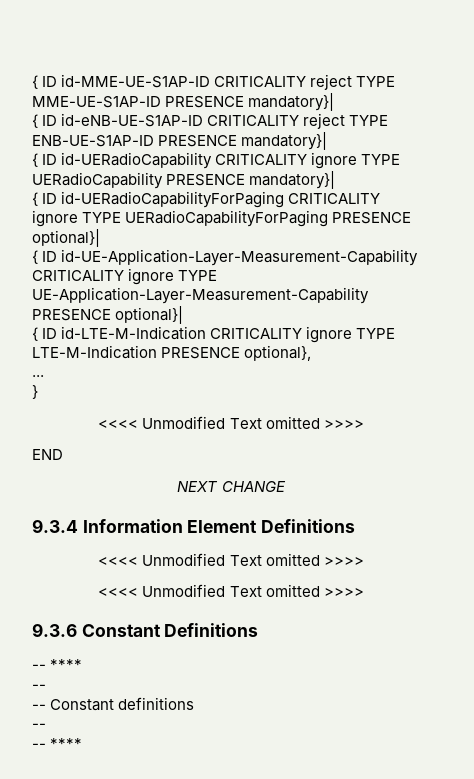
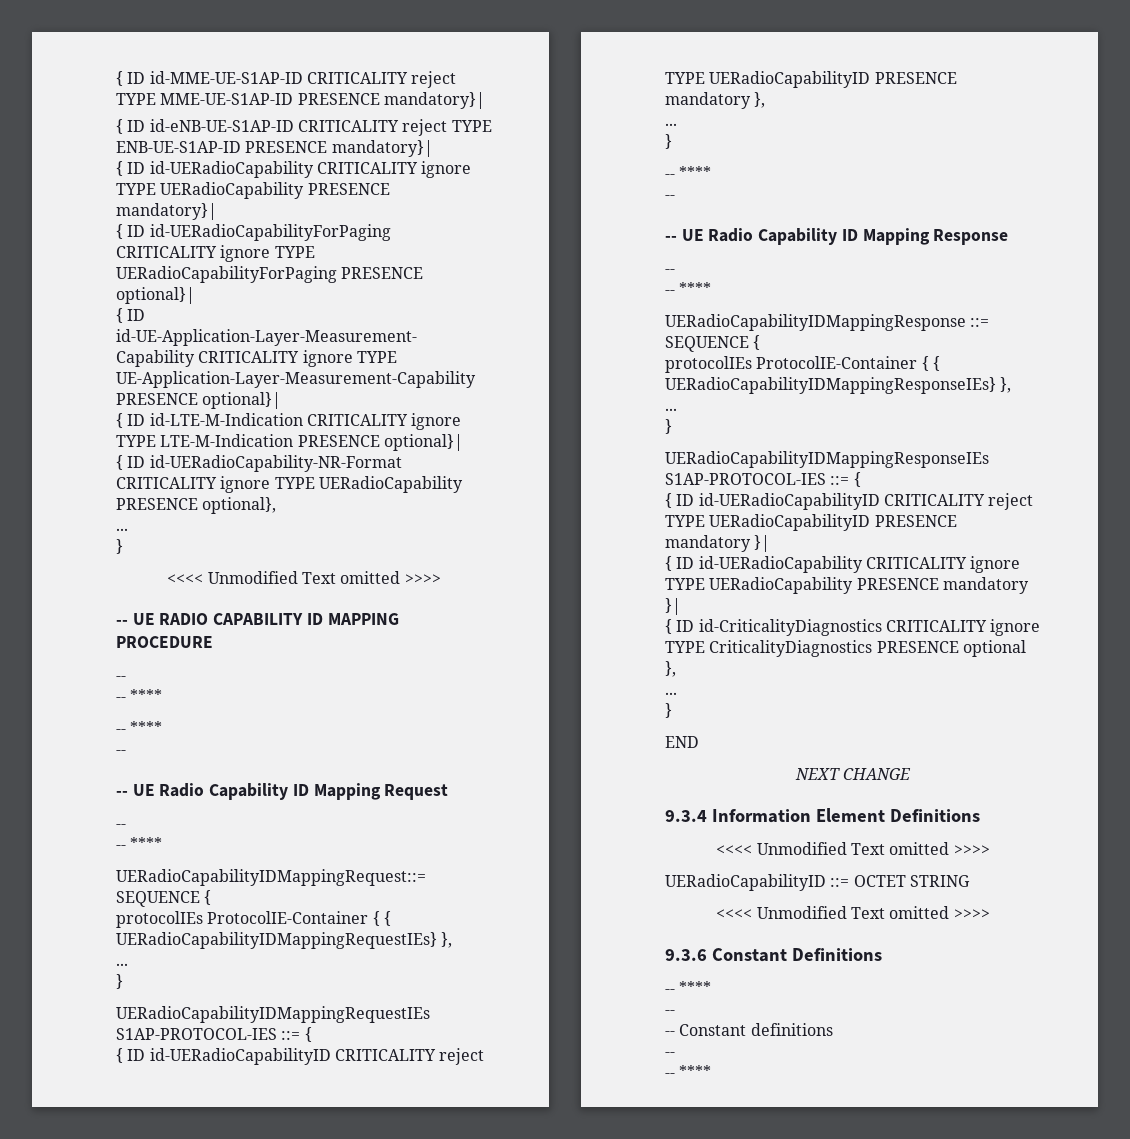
(241, 353) none -> [383,434,463,451] [116,455,402,472] [116,476,463,493] [116,498,198,510] optional}| // { ID id-UERadioCapability-NR-Format CRITICALITY ignore TYPE UERadioCapability PRESENCE
(364, 424) none -> [116,613,399,625] [116,636,213,648] [116,676,126,681] [116,689,163,702] [116,721,163,734] [116,750,126,755] [116,783,449,800] [116,824,126,829] [116,837,163,850] [116,869,426,886] [116,890,212,907] [116,911,391,928] [116,932,453,949] [116,963,128,966] [116,974,123,989] [116,1006,430,1023] [116,1027,312,1042] [116,1048,485,1065] [665,71,957,88] [665,92,766,109] [665,123,677,126] [665,134,672,149] [665,166,712,179] [665,195,675,200] [665,228,1009,245] [665,269,675,274] [665,282,712,295] [665,314,990,331] [665,335,761,352] [665,356,940,373] [665,377,1012,394] [665,408,677,411] [665,419,672,434] [665,451,989,468] [665,472,861,487] [665,493,1034,510] [665,514,957,531] [665,535,771,552] [665,556,1021,573] [665,577,1029,594] [665,598,681,615] [665,619,1041,636] [665,640,1026,657] [665,661,676,677] [665,692,677,695] [665,703,672,718] // -- UE RADIO CAPABILITY ID MAPPING PROCEDURE // -- // -- **** // -- **** // -- // -- UE Radio Capability ID Mapping Request // -- // -- **** // UERadioCapabilityIDMappingRequest::= SEQUENCE { // protocolIEs ProtocolIE-Container { { UERadioCapabilityIDMappingRequestIEs} }, // ... // } // UERadioCapabilityIDMappingRequestIEs S1AP-PROTOCOL-IES ::= { // { ID id-UERadioCapabilityID CRITICALITY reject TYPE UERadioCapabilityID PRESENCE mandatory }, // ... // } // -- **** // -- // -- UE Radio Capability ID Mapping Response // -- // -- **** // UERadioCapabilityIDMappingResponse ::= SEQUENCE { // protocolIEs ProtocolIE-Container { { UERadioCapabilityIDMappingResponseIEs} }, // ... // } // UERadioCapabilityIDMappingResponseIEs S1AP-PROTOCOL-IES ::= { // { ID id-UERadioCapabilityID CRITICALITY reject TYPE UERadioCapabilityID PRESENCE mandatory }| // { ID id-UERadioCapability CRITICALITY ignore TYPE UERadioCapability PRESENCE mandatory }| // { ID id-CriticalityDiagnostics CRITICALITY ignore TYPE CriticalityDiagnostics PRESENCE optional }, // ... // }
(364, 561) none -> [665,874,970,891] // UERadioCapabilityID ::= OCTET STRING

